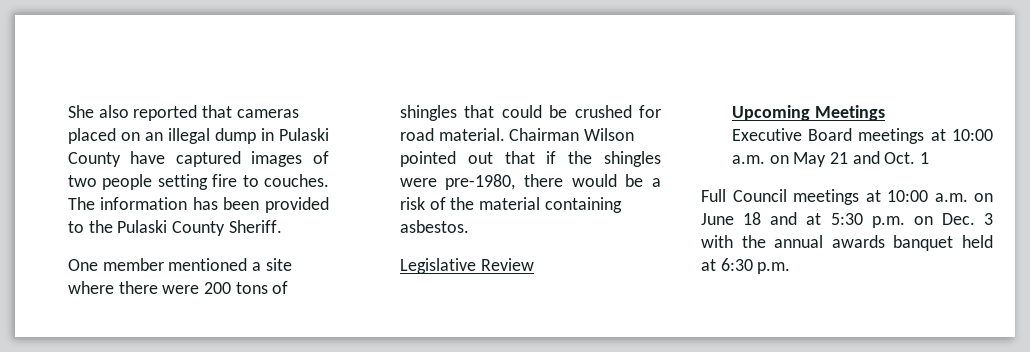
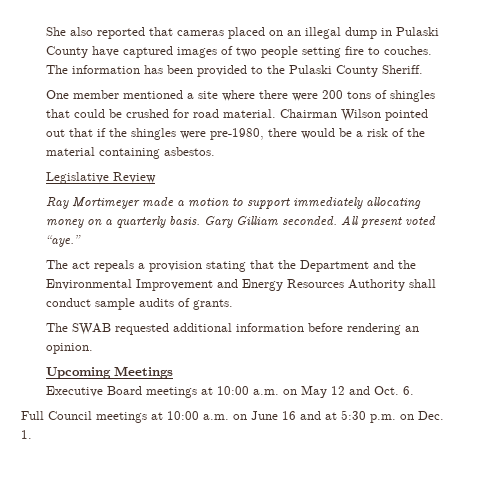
(534, 264) none -> [46,197,422,209] [46,215,437,228] [46,235,82,247] [46,260,417,272] [46,279,437,291] [46,298,234,310] [46,323,420,335] [46,343,94,354] // Ray Mortimeyer made a motion to support immediately allocating money on a quarterly basis. Gary Gilliam seconded. All present voted “aye.” // The act repeals a provision stating that the Department and the Environmental Improvement and Energy Resources Authority shall conduct sample audits of grants. // The SWAB requested additional information before rendering an opinion.
[830,152,849,164] 21 -> [331,386,346,395] 12
[920,152,930,164] 1 -> [403,386,415,395] 6.
[743,212,762,225] 18 -> [282,411,296,420] 16
[984,213,993,225] [701,235,993,251] [701,258,791,274] 3 with the annual awards banquet held at 6:30 p.m. -> [21,430,32,439] 1.

